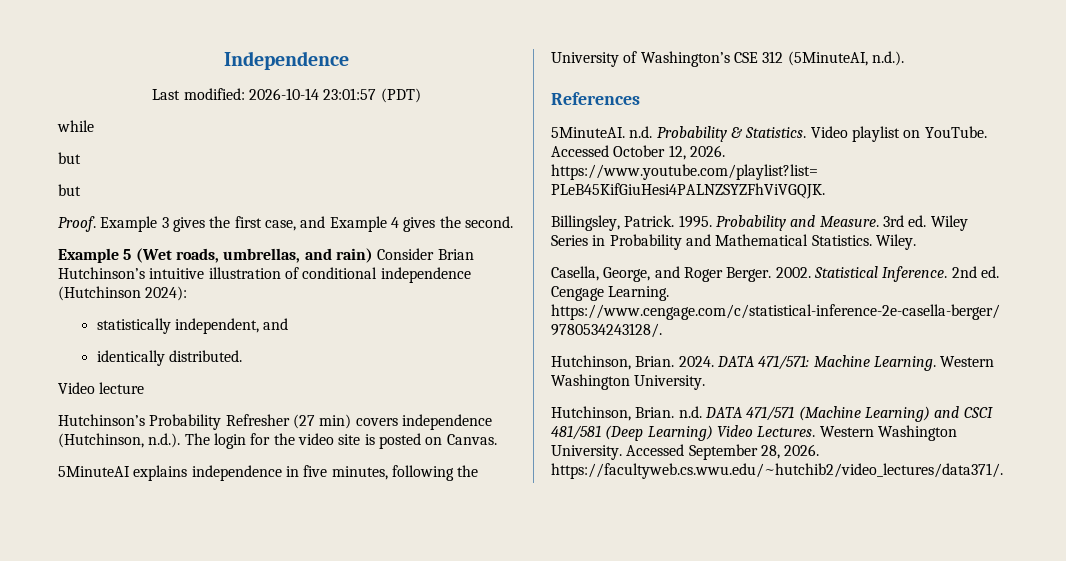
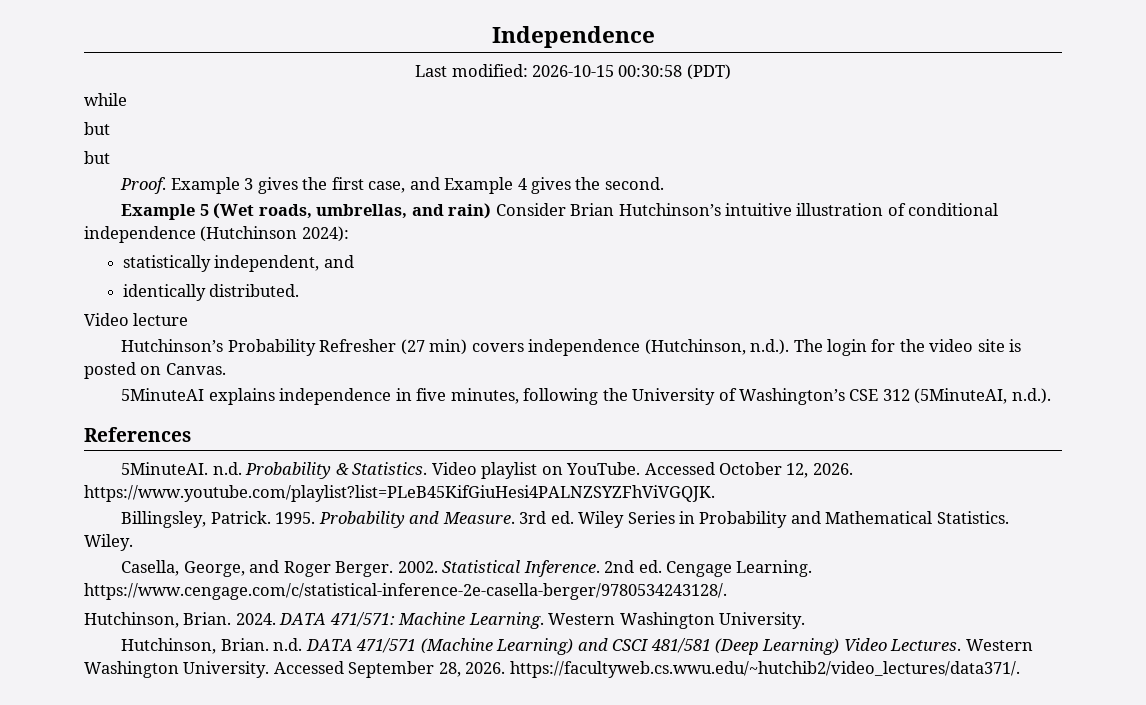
[249,88,377,100] 2026-10-14 23:01:57 -> [532,65,683,77] 2026-10-15 00:30:58

